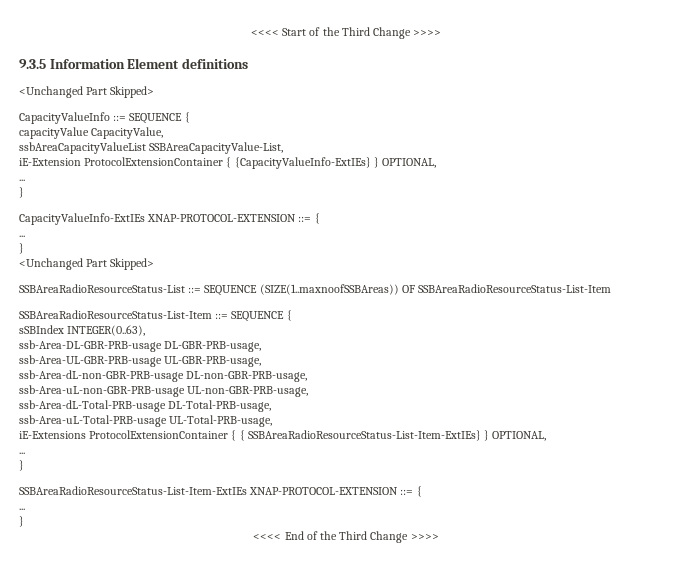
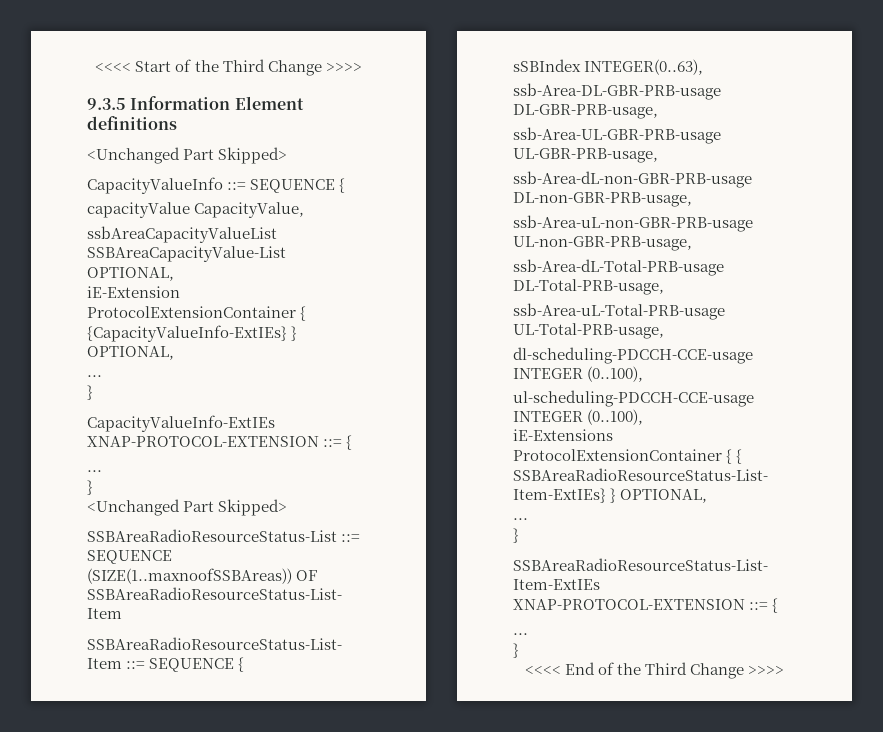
[149,142,284,154] SSBAreaCapacityValue-List, -> [87,246,286,262] [87,267,174,281] SSBAreaCapacityValue-List OPTIONAL,
(273, 421) none -> [513,347,753,364] [513,366,644,382] [513,390,754,407] [513,409,644,425] // dl-scheduling-PDCCH-CCE-usage INTEGER (0..100), // ul-scheduling-PDCCH-CCE-usage INTEGER (0..100),

